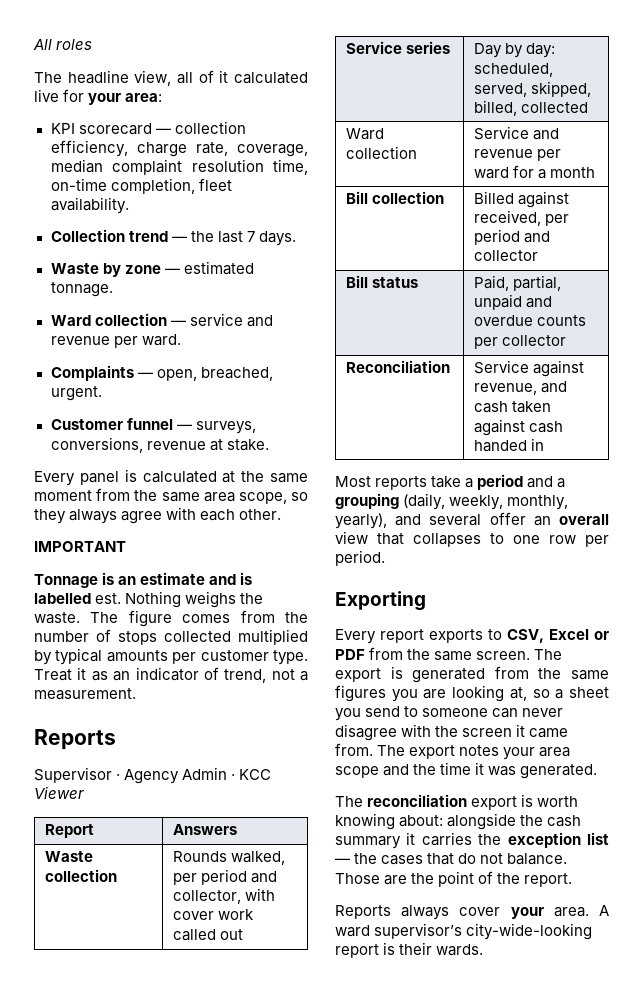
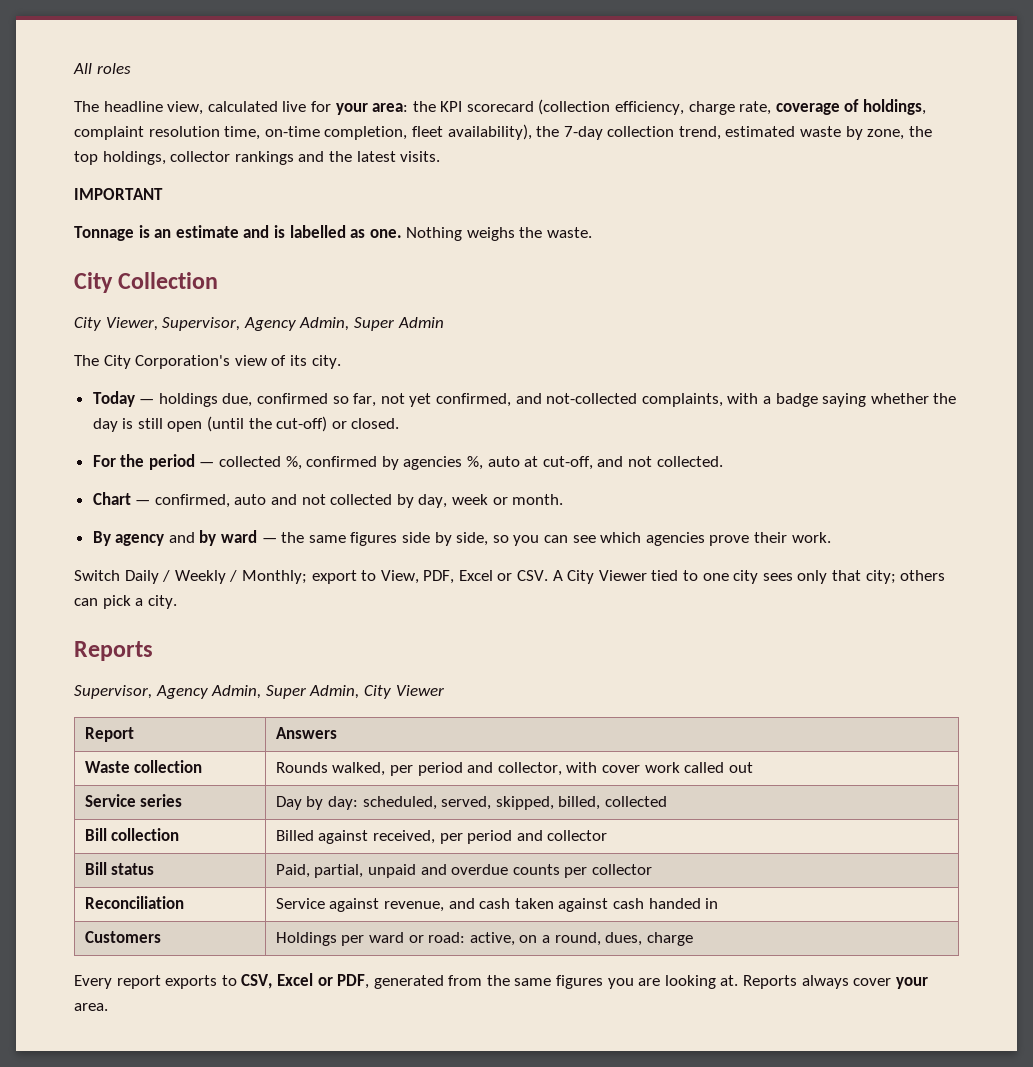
[176,70,229,84] all of it -> (204, 108) none
(163, 97) // -> [412,101,436,112] the
[155,121,246,134] — collection -> [538,99,611,115] (collection
[237,144,309,157] [50,159,103,173] coverage, median -> [775,99,927,115] coverage of holdings,
[50,197,129,214] [50,229,296,246] [50,261,254,277] [50,282,113,297] [50,313,273,327] [50,334,181,348] [50,365,273,381] [50,386,102,401] [50,418,256,434] [50,437,269,453] [34,469,308,486] [34,488,308,504] [34,507,282,524] availability. // Collection trend — the last 7 days. // Waste by zone — estimated tonnage. // Ward collection — service and revenue per ward. // Complaints — open, breached, urgent. // Customer funnel — surveys, conversions, revenue at stake. // Every panel is calculated at the same moment from the same area scope, so they always agree with each other. -> [447,124,932,140] [74,151,441,165] availability), the 7-day collection trend, estimated waste by zone, the top holdings, collector rankings and the latest visits.
[95,593,122,604] est. -> [350,229,402,238] as one.
[90,610,308,627] [34,629,308,645] [34,648,308,665] [34,667,308,683] [34,688,136,700] [34,729,116,750] [34,767,272,784] The figure comes from the number of stops collected multiplied by typical amounts per customer type. Treat it as an indicator of trend, not a measurement. // Reports // Supervisor · Agency Admin · KCC -> [74,272,219,293] [74,317,444,331] [74,355,341,369] [92,391,957,407] [92,416,400,432] [92,454,723,470] [92,492,564,508] [92,530,831,546] [74,570,946,584] [74,595,177,609] [74,641,153,661] [74,685,391,699] // City Collection // City Viewer, Supervisor, Agency Admin, Super Admin // The City Corporation's view of its city. // Today — holdings due, confirmed so far, not yet confirmed, and not-collected complaints, with a badge saying whether the day is still open (until the cut-off) or closed. // For the period — collected %, confirmed by agencies %, auto at cut-off, and not collected. // Chart — confirmed, auto and not collected by day, week or month. // By agency and by ward — the same figures side by side, so you can see which agencies prove their work. // Switch Daily / Weekly / Monthly; export to View, PDF, Excel or CSV. A City Viewer tied to one city sees only that city; others can pick a city. // Reports // Supervisor, Agency Admin, Super Admin, City
[346,128,385,140] [346,146,418,159] [474,126,560,140] [474,149,562,161] [474,165,596,179] // Ward collection | Service and revenue per ward for a month -> (667, 801) none
[335,474,566,490] [335,493,569,510] [335,512,609,529] [335,531,609,547] [335,550,385,566] [335,591,426,611] // Most reports take a period and a grouping (daily, weekly, monthly, yearly), and several offer an overall view that collapses to one row per period. // Exporting -> [84,931,161,943] [275,932,693,946] // Customers | Holdings per ward or road: active, on a round, dues, charge
[335,647,563,661] [335,666,403,682] PDF from the same screen. The export is -> [337,974,370,989] PDF,
[509,687,609,701] [335,706,564,721] [335,724,569,741] [335,743,571,760] [335,762,598,779] [335,794,579,810] [335,813,582,830] [335,832,609,849] [335,853,568,865] [335,871,573,887] at, so a sheet you send to someone can never disagree with the screen it came from. The export notes your area scope and the time it was generated. // The reconciliation export is worth knowing about: alongside the cash summary it carries the exception list — the cases that do not balance. Those are the point of the report. // -> [720,975,739,986] at.
[599,905,609,916] [335,923,593,940] [335,942,484,958] A ward supervisor’s city-wide-looking report is their wards. -> (108, 1007) none

